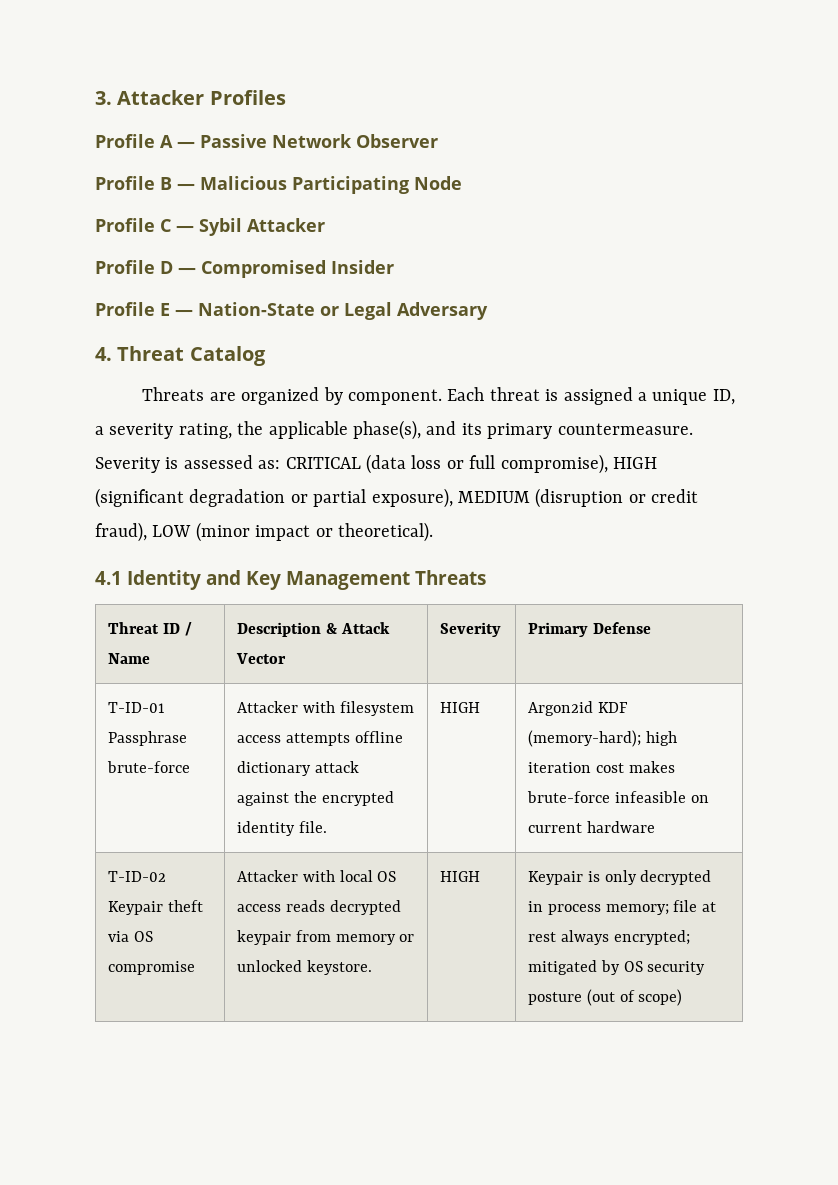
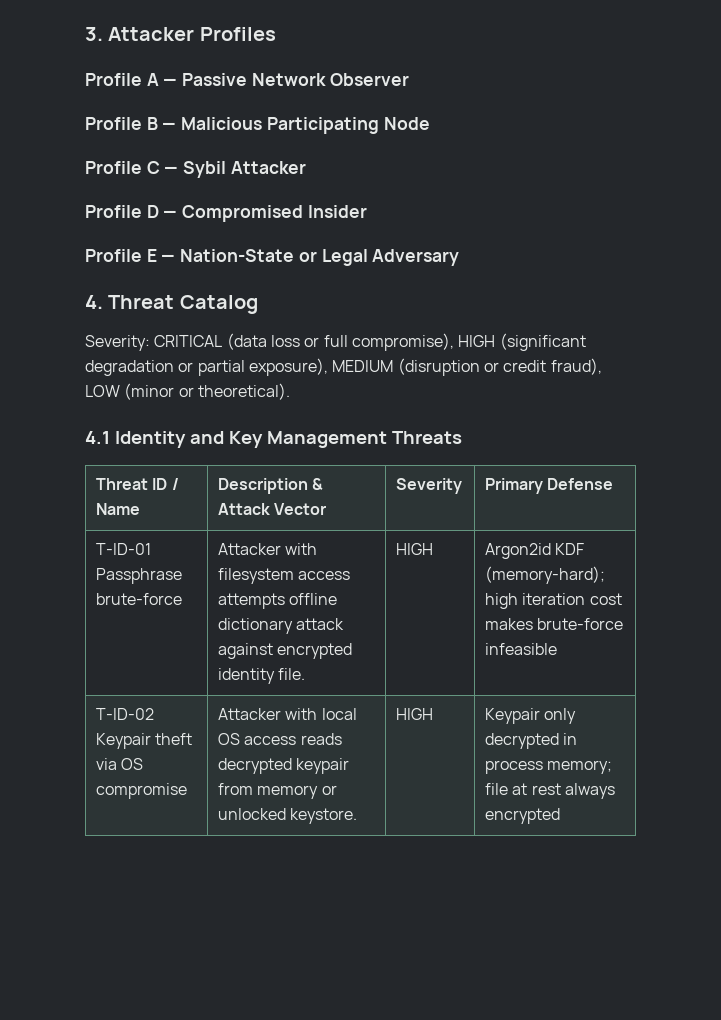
[142,387,735,405] [95,420,693,440] [95,455,281,473] Threats are organized by component. Each threat is assigned a unique ID, a severity rating, the applicable phase(s), and its primary countermeasure. Severity is assessed as: -> [85,335,150,351] Severity:
[255,525,311,541] impact -> (175, 391) none
[293,791,317,803] the -> (274, 651) none
[690,795,709,803] [527,821,655,833] on current hardware -> (558, 649) none
[587,871,600,882] is -> (541, 716) none
[613,930,690,945] [527,960,706,975] [527,989,683,1006] encrypted; mitigated by OS security posture (out of scope) -> [485,808,561,824] encrypted

